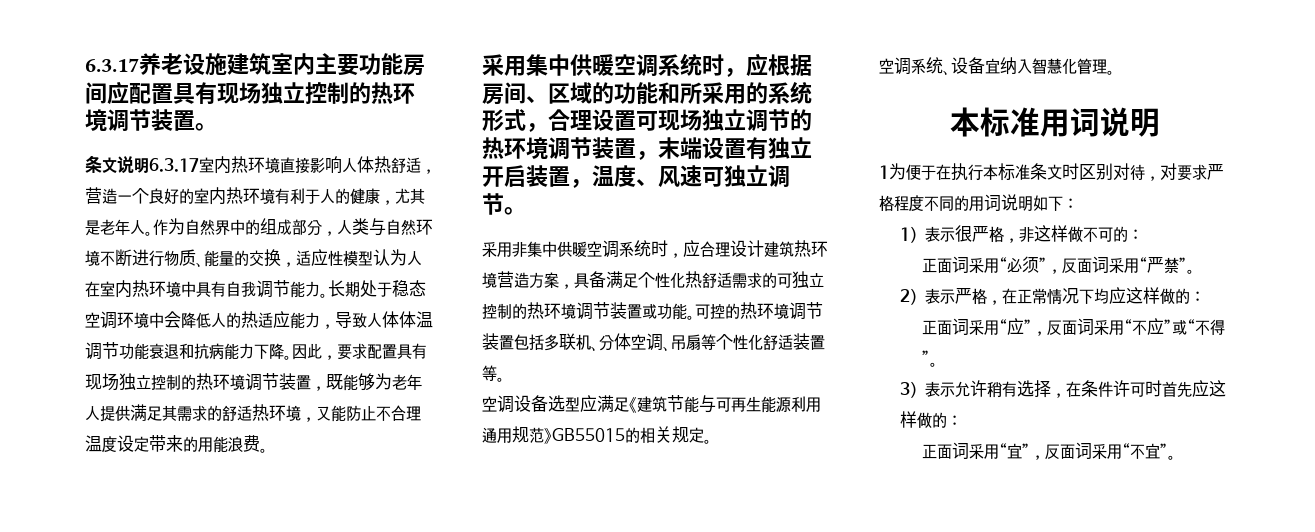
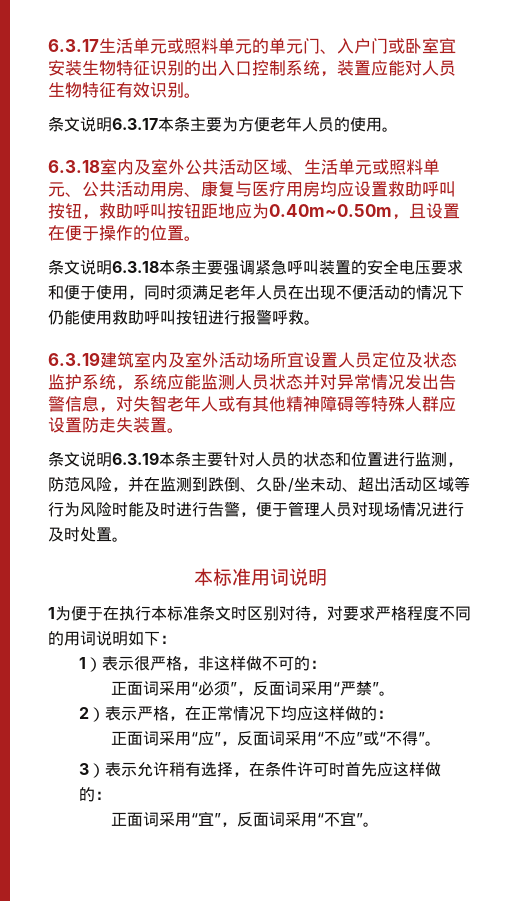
[85,53,425,76] [85,81,415,105] [85,109,217,132] [85,155,436,174] [85,187,425,205] [85,218,433,236] [85,249,422,268] [85,280,426,298] [85,311,433,329] [85,342,427,360] [85,373,422,391] [85,404,421,422] [85,435,268,453] [482,53,812,77] [482,81,812,105] [482,109,812,132] [482,137,812,160] [482,165,790,188] [482,193,526,215] [482,240,828,258] [482,271,824,289] [482,302,823,320] [482,333,825,352] [482,365,505,382] [482,395,821,413] [482,426,712,444] [879,57,1107,76] 6.3.17养老设施建筑室内主要功能房间应配置具有现场独立控制的热环境调节装置。 // 条文说明6.3.17室内热环境直接影响人体热舒适，营造一个良好的室内热环境有利于人的健康，尤其是老年人。作为自然界中的组成部分，人类与自然环境不断进行物质、能量的交换，适应性模型认为人在室内热环境中具有自我调节能力。长期处于稳态空调环境中会降低人的热适应能力，导致人体体温调节功能衰退和抗病能力下降。因此，要求配置具有现场独立控制的热环境调节装置，既能够为老年人提供满足其需求的舒适热环境，又能防止不合理温度设定带来的用能浪费。 // 采用集中供暖空调系统时，应根据房间、区域的功能和所采用的系统形式，合理设置可现场独立调节的热环境调节装置，末端设置有独立开启装置，温度、风速可独立调节。 // 采用非集中供暖空调系统时，应合理设计建筑热环境营造方案，具备满足个性化热舒适需求的可独立控制的热环境调节装置或功能。可控的热环境调节装置包括多联机、分体空调、吊扇等个性化舒适装置等。 // 空调设备选型应满足《建筑节能与可再生能源利用通用规范》GB55015的相关规定。 // 空调系统、设备宜纳入智慧化管理 -> [48,38,456,54] [48,60,456,77] [48,82,201,98] [48,116,398,132] [48,159,440,175] [48,181,456,197] [48,203,460,220] [48,225,201,241] [48,259,463,275] [48,284,464,300] [48,310,320,325] [48,352,457,368] [48,374,456,391] [48,395,456,413] [48,417,184,433] [48,451,463,467] [48,476,470,492] [48,501,464,517] [48,527,112,542] 6.3.17生活单元或照料单元的单元门、入户门或卧室宜安装生物特征识别的出入口控制系统，装置应能对人员生物特征有效识别。 // 条文说明6.3.17本条主要为方便老年人员的使用。 // 6.3.18室内及室外公共活动区域、生活单元或照料单元、公共活动用房、康复与医疗用房均应设置救助呼叫按钮，救助呼叫按钮距地应为0.40m~0.50m，且设置在便于操作的位置。 // 条文说明6.3.18本条主要强调紧急呼叫装置的安全电压要求和便于使用，同时须满足老年人员在出现不便活动的情况下仍能使用救助呼叫按钮进行报警呼救。 // 6.3.19建筑室内及室外活动场所宜设置人员定位及状态监护系统，系统应能监测人员状态并对异常情况发出告警信息，对失智老年人或有其他精神障碍等特殊人群应设置防走失装置。 // 条文说明6.3.19本条主要针对人员的状态和位置进行监测，防范风险，并在监测到跌倒、久卧/坐未动、超出活动区域等行为风险时能及时进行告警，便于管理人员对现场情况进行及时处置

